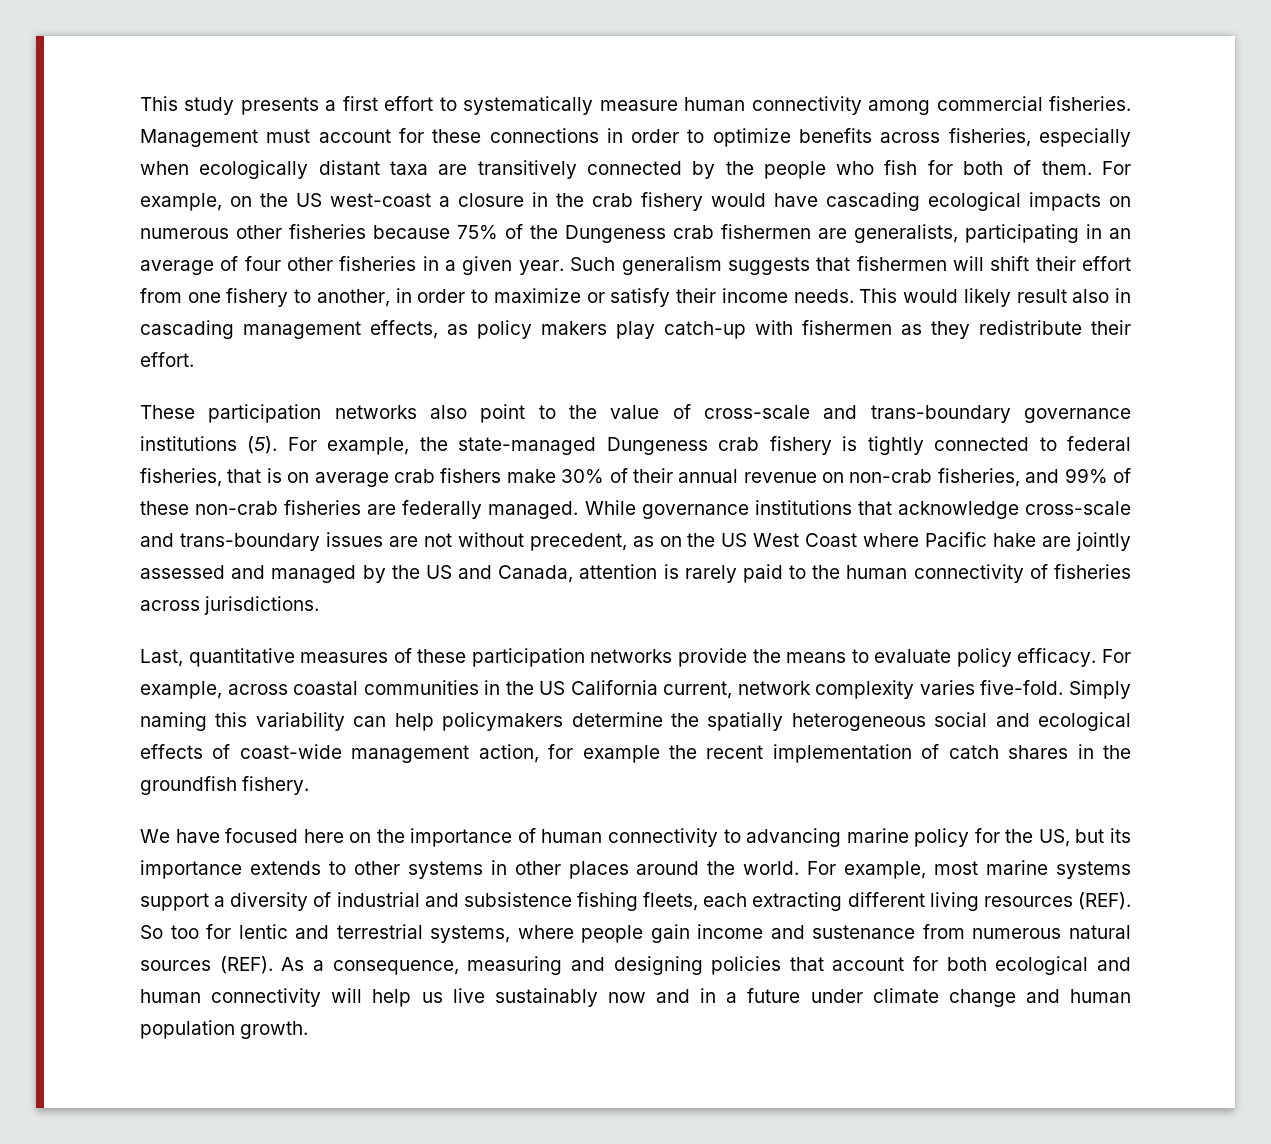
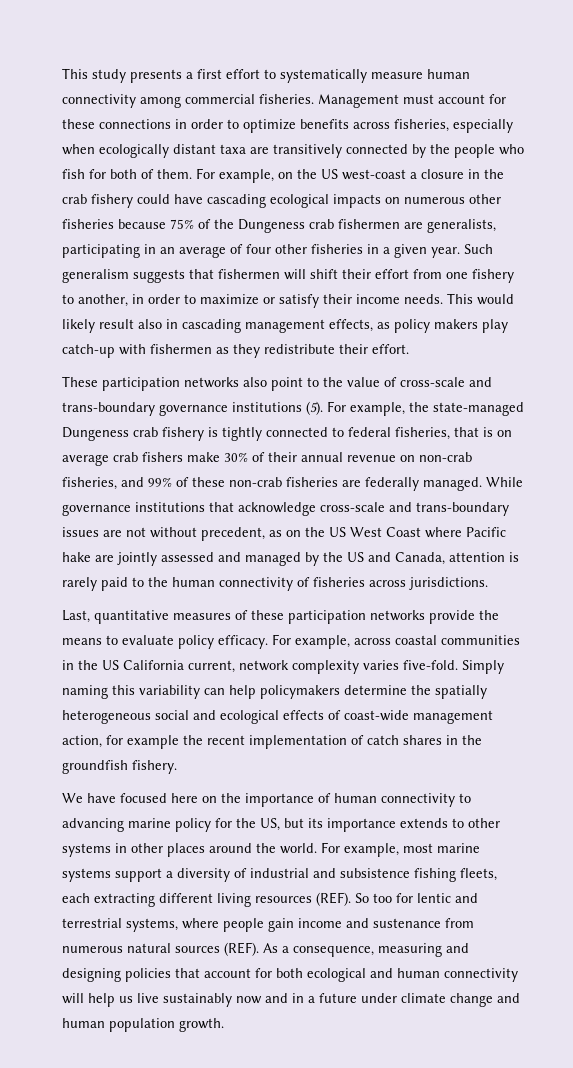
[711,193,766,207] would -> [137,194,170,204] could

